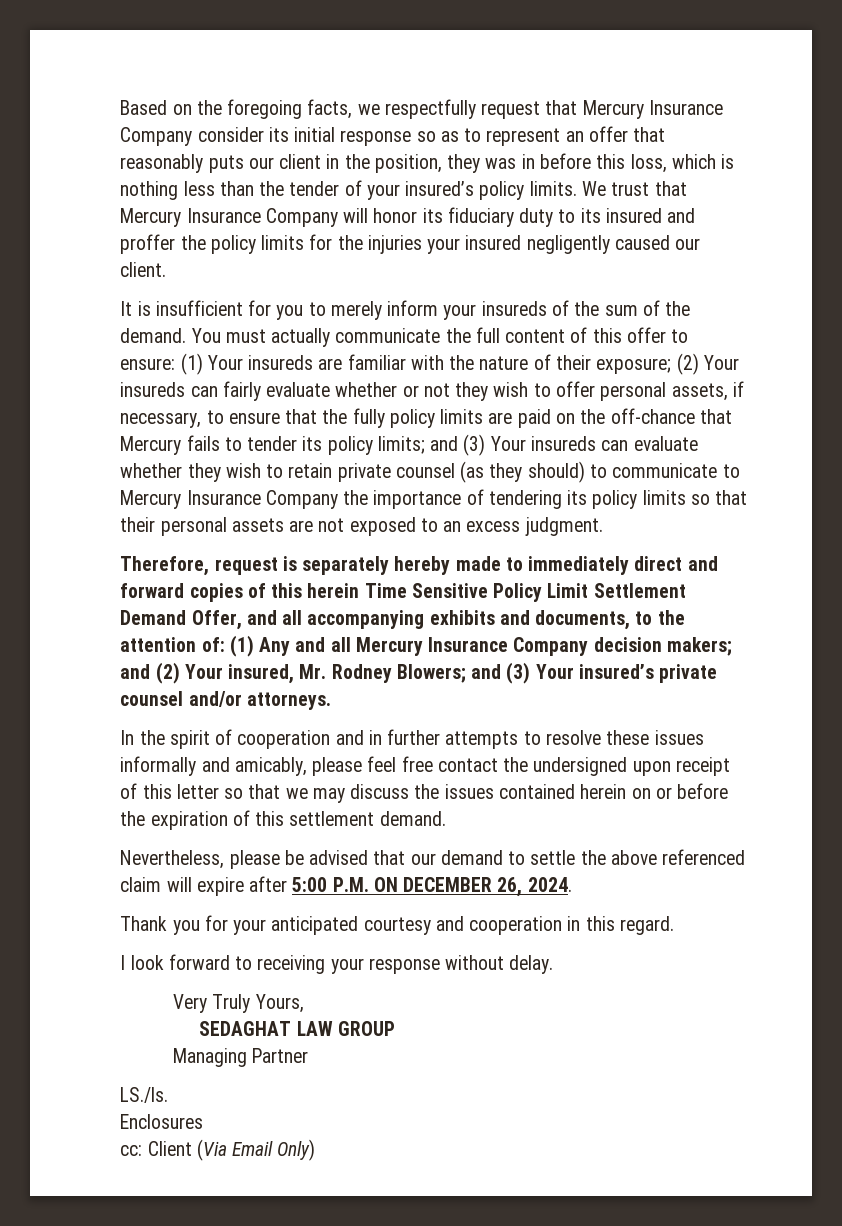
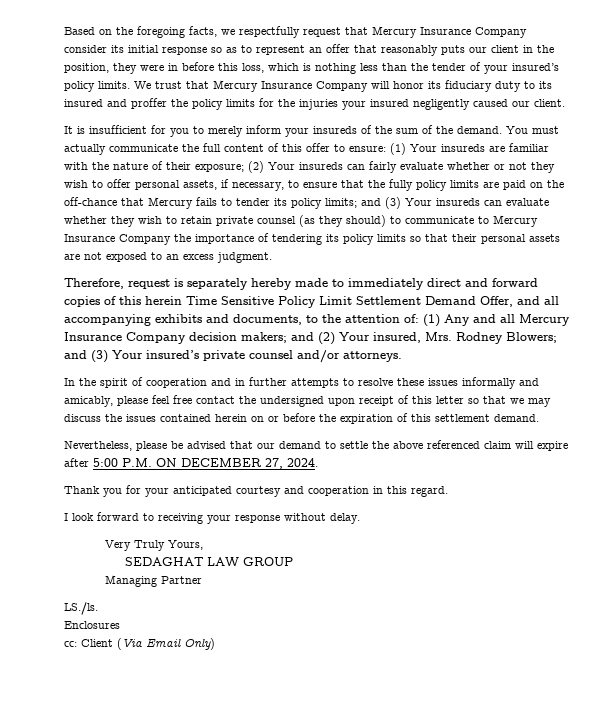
[485,158,517,169] was -> [140,65,165,71] were
[299,664,327,679] Mr. -> [425,332,453,341] Mrs.
[497,877,523,897] 26, -> [265,458,284,469] 27,

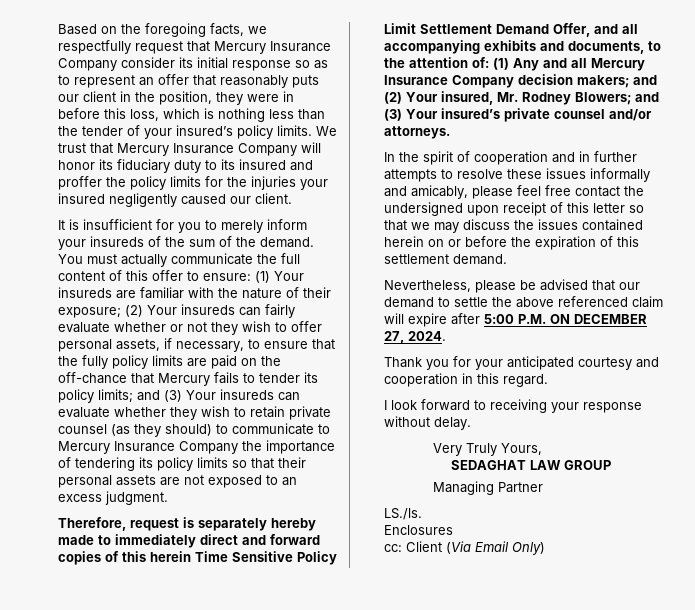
[425,332,453,341] Mrs. -> [497,92,519,102] Mr.

